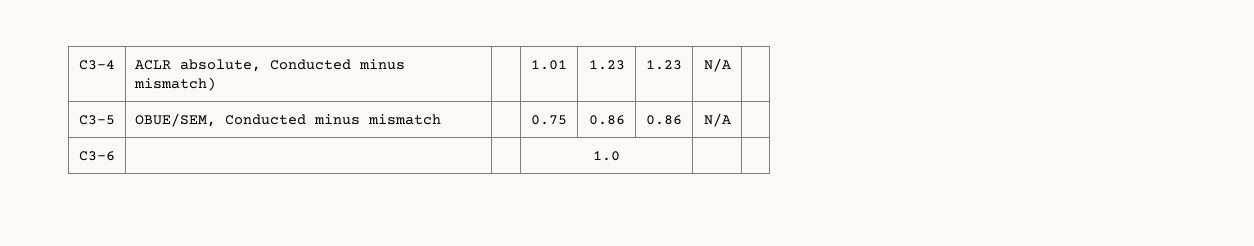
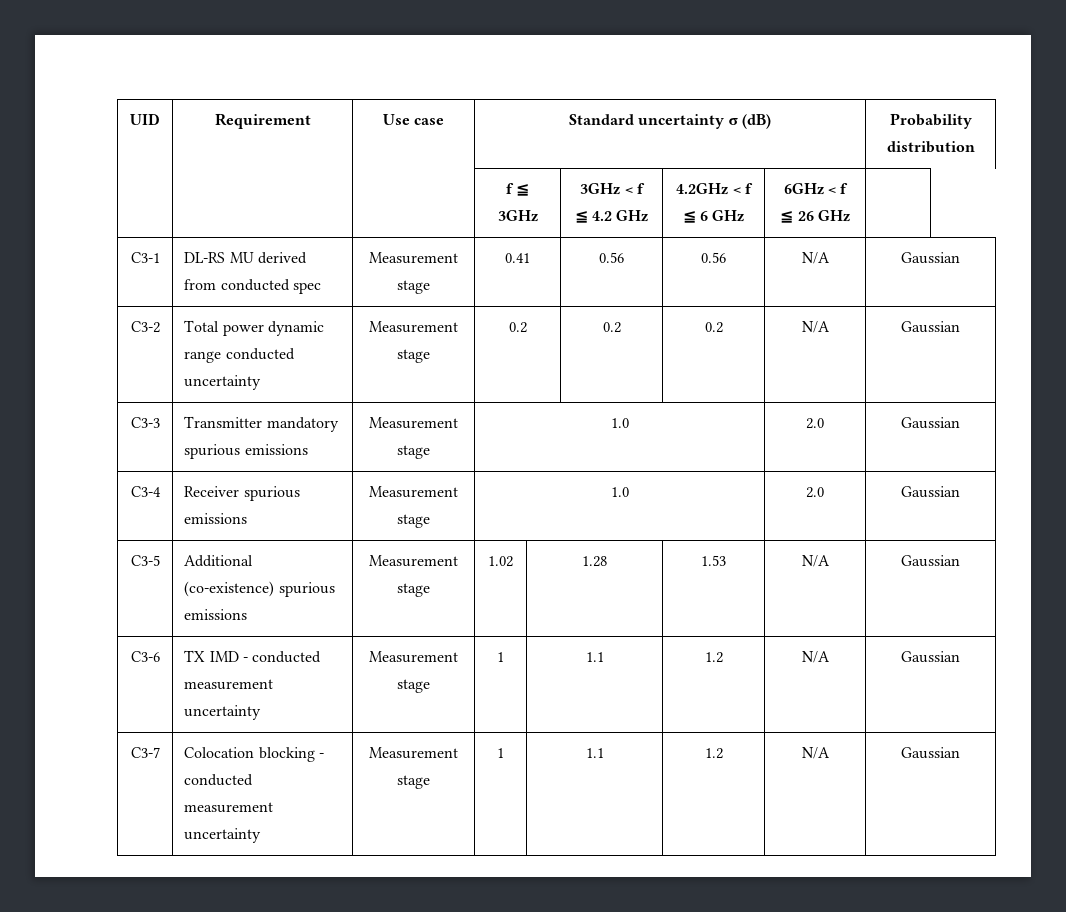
[79,60,115,70] [135,59,406,72] [134,77,217,91] [531,60,567,70] [588,60,625,70] [646,60,682,70] [703,58,731,72] [79,115,115,125] [135,113,442,127] [531,115,567,125] [588,115,625,125] [646,115,682,125] [703,113,731,127] C3-4 | ACLR absolute, Conducted minus mismatch) | | 1.01 | 1.23 | 1.23 | N/A | // C3-5 | OBUE/SEM, Conducted minus mismatch | | 0.75 | 0.86 | 0.86 | N/A | -> [130,113,160,125] [214,113,311,129] [382,114,445,125] [569,114,771,129] [889,113,972,129] [886,141,975,153] [505,183,530,196] [497,210,538,222] [580,183,645,195] [574,210,649,223] [676,183,753,195] [682,210,745,223] [783,183,849,195] [780,210,850,223] [130,252,160,263] [184,252,307,264] [184,279,321,294] [369,252,458,264] [397,280,430,294] [505,253,530,263] [599,252,624,263] [701,252,726,263] [801,252,830,264] [901,252,960,264] [130,321,160,333] [184,320,324,336] [184,348,295,363] [184,375,262,390] [369,321,458,333] [397,349,430,363] [508,322,527,333] [602,322,621,333] [704,322,723,333] [801,321,830,333] [901,321,960,333] [130,417,160,428] [184,416,339,432] [184,444,308,459] [369,417,458,429] [397,445,430,459] [610,418,629,428] [806,418,824,429] [901,417,960,429] [130,486,161,497] [184,486,300,501] [184,513,248,524] [369,486,458,498] [397,514,430,528] [610,487,629,497] [806,487,824,498] [901,486,960,498] [130,555,160,566] [184,555,254,567] [184,581,335,597] [184,609,248,620] [369,555,458,567] [397,583,430,597] [488,556,513,567] [582,556,607,567] [701,555,726,566] [801,555,830,567] [901,555,960,567] UID | Requirement | Use case | Standard uncertainty σ (dB) | Probability distribution // | | | f ≦ 3GHz | 3GHz < f ≦ 4.2 GHz | 4.2GHz < f ≦ 6 GHz | 6GHz < f ≦ 26 GHz | // C3-1 | DL-RS MU derived from conducted spec | Measurement stage | 0.41 | 0.56 | 0.56 | N/A | Gaussian // C3-2 | Total power dynamic range conducted uncertainty | Measurement stage | 0.2 | 0.2 | 0.2 | N/A | Gaussian // C3-3 | Transmitter mandatory spurious emissions | Measurement stage | 1.0 | 2.0 | Gaussian // C3-4 | Receiver spurious emissions | Measurement stage | 1.0 | 2.0 | Gaussian // C3-5 | Additional (co-existence) spurious emissions | Measurement stage | 1.02 | 1.28 | 1.53 | N/A | Gaussian
[593,151,620,161] | | 1.0 | | -> [184,650,322,663] [184,679,274,690] [184,705,262,720] [369,651,458,663] [397,679,430,693] [497,652,504,662] [585,652,604,662] [704,652,723,663] [801,651,830,663] [901,651,960,663] [130,747,160,758] [184,747,324,762] [184,774,254,786] [184,802,274,813] [184,828,262,843] [369,747,458,759] [397,775,430,789] [497,748,504,758] [585,748,604,758] [704,748,723,759] [801,747,830,759] [901,747,960,759] TX IMD - conducted measurement uncertainty | Measurement stage | 1 | 1.1 | 1.2 | N/A | Gaussian // C3-7 | Colocation blocking - conducted measurement uncertainty | Measurement stage | 1 | 1.1 | 1.2 | N/A | Gaussian

